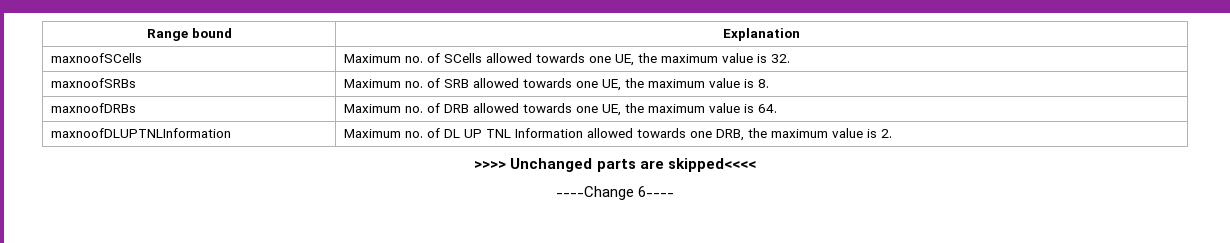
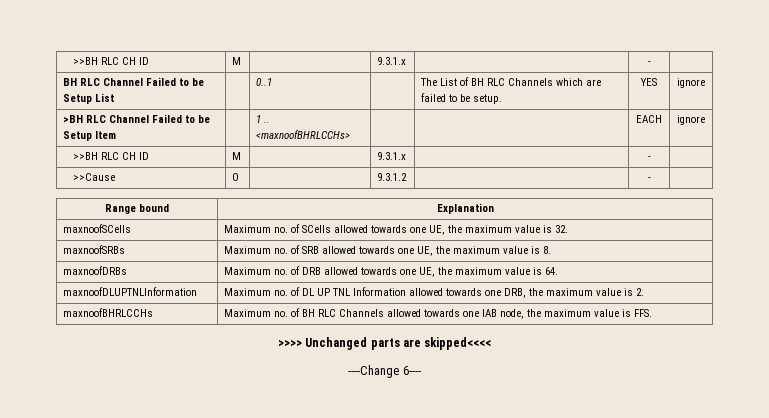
(146, 35) none -> [72,57,149,65] [231,57,241,65] [376,57,406,65] [647,61,651,65] [62,77,204,86] [62,93,115,104] [255,78,272,86] [419,77,601,86] [420,93,502,104] [640,78,657,86] [677,78,705,88] [62,114,210,123] [62,131,116,141] [255,115,270,123] [255,130,350,139] [636,115,662,123] [677,115,705,125] [72,152,149,160] [231,152,241,160] [376,152,406,160] [647,156,651,160] [72,173,115,181] [231,173,239,181] [376,173,407,181] [647,177,651,181] >>BH RLC CH ID | M | | 9.3.1.x | | - | // BH RLC Channel Failed to be Setup List | | 0..1 | | The List of BH RLC Channels which are failed to be setup. | YES | ignore // >BH RLC Channel Failed to be Setup Item | | 1 .. <maxnoofBHRLCCHs> | | | EACH | ignore // >>BH RLC CH ID | M | | 9.3.1.x | | - | // >>Cause | O | | 9.3.1.2 | | - | //
(892, 133) none -> [62,308,153,317] [223,308,652,319] // maxnoofBHRLCCHs | Maximum no. of BH RLC Channels allowed towards one IAB node, the maximum value is FFS.

